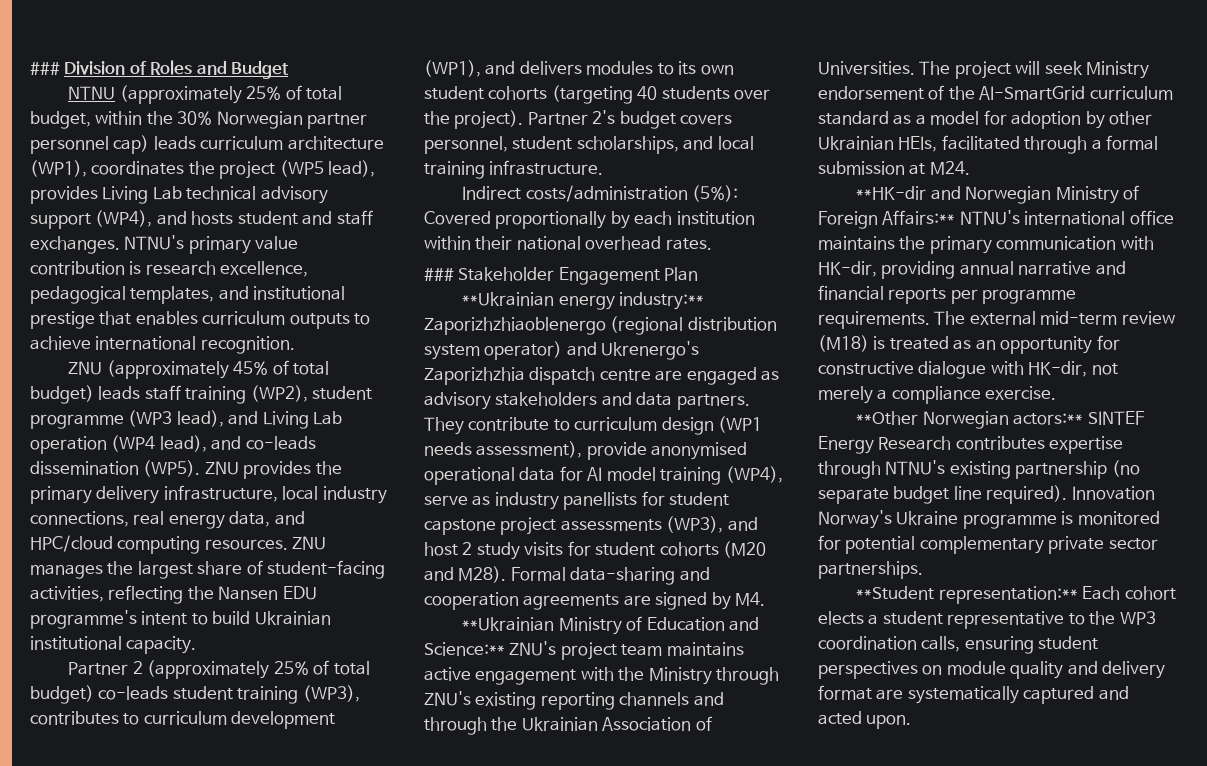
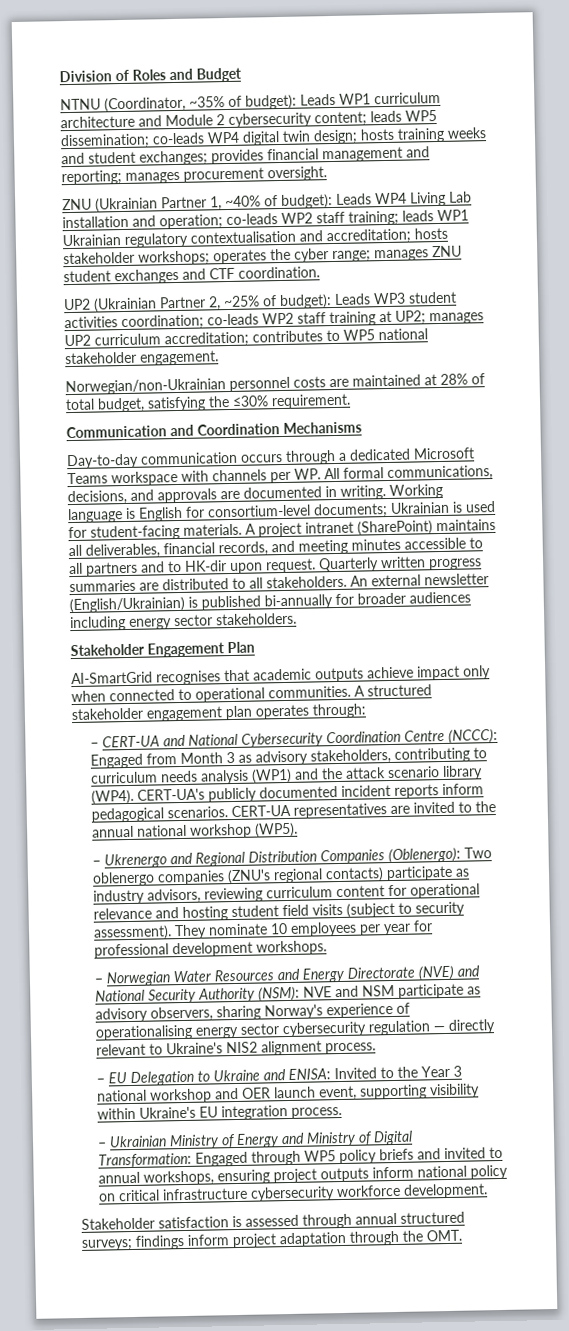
[30,62,60,75] ### -> (59, 76) none
[119,85,343,104] [30,111,368,129] [30,135,384,154] [30,160,376,179] [30,186,328,204] [30,210,373,229] [30,235,299,254] [30,261,309,277] [30,286,346,304] [30,311,371,329] [30,336,295,354] [68,360,330,379] [30,385,373,404] [30,410,343,429] [30,435,316,454] [30,460,342,479] [30,485,387,504] [30,511,305,529] [30,535,327,554] [30,560,386,579] [30,585,317,604] [30,610,331,629] [30,636,197,654] [68,660,370,679] [30,685,360,704] [30,711,336,729] [424,60,734,77] [424,85,771,104] [424,110,733,129] [424,136,754,154] [424,160,604,179] [462,185,739,202] [424,211,755,229] [424,236,712,250] [424,267,699,285] [462,292,705,310] [424,316,777,335] [424,341,700,360] [424,367,780,385] [424,392,750,410] [424,416,763,435] [424,441,748,460] [424,466,783,485] [424,491,730,510] [424,516,758,535] [424,541,767,560] [424,566,710,585] [424,592,766,610] [462,616,760,635] [424,641,744,660] [424,667,780,685] [424,691,724,710] [424,716,712,735] [818,61,1150,79] [818,85,1173,100] [818,110,1153,129] [818,135,1159,154] [818,161,970,175] [856,185,1140,204] [818,210,1174,229] [818,236,1154,254] [818,261,1126,279] [818,285,1077,304] [818,311,1175,329] [818,335,1120,354] [818,361,1118,379] [818,386,1057,404] [856,411,1145,429] [818,436,1124,454] [818,460,1140,479] [818,485,1155,504] [818,510,1160,529] [818,535,1158,554] [818,561,923,579] [856,586,1176,604] [818,611,1156,629] [818,636,1099,654] [818,661,1166,679] [818,685,1129,704] [818,711,912,729] (approximately 25% of total budget, within the 30% Norwegian partner personnel cap) leads curriculum architecture (WP1), coordinates the project (WP5 lead), provides Living Lab technical advisory support (WP4), and hosts student and staff exchanges. NTNU's primary value contribution is research excellence, pedagogical templates, and institutional prestige that enables curriculum outputs to achieve international recognition. // ZNU (approximately 45% of total budget) leads staff training (WP2), student programme (WP3 lead), and Living Lab operation (WP4 lead), and co-leads dissemination (WP5). ZNU provides the primary delivery infrastructure, local industry connections, real energy data, and HPC/cloud computing resources. ZNU manages the largest share of student-facing activities, reflecting the Nansen EDU programme's intent to build Ukrainian institutional capacity. // Partner 2 (approximately 25% of total budget) co-leads student training (WP3), contributes to curriculum development (WP1), and delivers modules to its own student cohorts (targeting 40 students over the project). Partner 2's budget covers personnel, student scholarships, and local training infrastructure. // Indirect costs/administration (5%): Covered proportionally by each institution within their national overhead rates. // ### Stakeholder Engagement Plan // **Ukrainian energy industry:** Zaporizhzhiaoblenergo (regional distribution system operator) and Ukrenergo's Zaporizhzhia dispatch centre are engaged as advisory stakeholders and data partners. They contribute to curriculum design (WP1 needs assessment), provide anonymised operational data for AI model training (WP4), serve as industry panellists for student capstone project assessments (WP3), and host 2 study visits for student cohorts (M20 and M28). Formal data-sharing and cooperation agreements are signed by M4. // **Ukrainian Ministry of Education and Science:** ZNU's project team maintains active engagement with the Ministry through ZNU's existing reporting channels and through the Ukrainian Association of Universities. The project will seek Ministry endorsement of the AI-SmartGrid curriculum standard as a model for adoption by other Ukrainian HEIs, facilitated through a formal submission at M24. // **HK-dir and Norwegian Ministry of Foreign Affairs:** NTNU's international office maintains the primary communication with HK-dir, providing annual narrative and financial reports per programme requirements. The external mid-term review (M18) is treated as an opportunity for constructive dialogue with HK-dir, not merely a compliance exercise. // **Other Norwegian actors:** SINTEF Energy Research contributes expertise through NTNU's existing partnership (no separate budget line required). Innovation Norway's Ukraine programme is monitored for potential complementary private sector partnerships. // **Student representation:** Each cohort elects a student representative to the WP3 coordination calls, ensuring student perspectives on module quality and delivery format are systematically captured and acted upon. -> [104,91,441,113] [60,110,437,129] [60,127,487,150] [61,146,430,166] [61,166,327,186] [62,191,472,213] [62,209,469,230] [62,227,448,248] [63,245,462,266] [63,266,320,285] [63,291,457,313] [64,310,484,331] [64,328,428,348] [65,350,219,366] [65,373,485,396] [65,393,351,413] [66,421,362,439] [66,447,475,470] [67,465,493,487] [67,483,443,506] [67,500,496,524] [68,518,496,541] [68,537,483,559] [69,556,482,577] [69,573,489,593] [69,591,471,614] [70,612,297,632] [70,641,255,658] [71,665,491,686] [71,684,432,703] [71,703,367,722] [89,728,498,748] [89,747,487,769] [90,765,483,785] [90,783,484,805] [90,801,496,823] [91,822,298,839] [91,847,492,869] [91,865,470,887] [92,883,480,905] [92,901,465,921] [92,920,433,941] [93,940,327,959] [93,965,480,987] [94,983,481,1004] [94,1002,410,1023] [94,1019,496,1041] [95,1040,376,1056] [95,1065,462,1087] [96,1083,480,1104] [96,1105,342,1121] [97,1130,413,1150] [97,1146,503,1168] [97,1164,508,1186] [98,1183,488,1202] [81,1211,465,1230] [81,1229,462,1251] (Coordinator, ~35% of budget): Leads WP1 curriculum architecture and Module 2 cybersecurity content; leads WP5 dissemination; co-leads WP4 digital twin design; hosts training weeks and student exchanges; provides financial management and reporting; manages procurement oversight. // ZNU (Ukrainian Partner 1, ~40% of budget): Leads WP4 Living Lab installation and operation; co-leads WP2 staff training; leads WP1 Ukrainian regulatory contextualisation and accreditation; hosts stakeholder workshops; operates the cyber range; manages ZNU student exchanges and CTF coordination. // UP2 (Ukrainian Partner 2, ~25% of budget): Leads WP3 student activities coordination; co-leads WP2 staff training at UP2; manages UP2 curriculum accreditation; contributes to WP5 national stakeholder engagement. // Norwegian/non-Ukrainian personnel costs are maintained at 28% of total budget, satisfying the ≤30% requirement. // Communication and Coordination Mechanisms // Day-to-day communication occurs through a dedicated Microsoft Teams workspace with channels per WP. All formal communications, decisions, and approvals are documented in writing. Working language is English for consortium-level documents; Ukrainian is used for student-facing materials. A project intranet (SharePoint) maintains all deliverables, financial records, and meeting minutes accessible to all partners and to HK-dir upon request. Quarterly written progress summaries are distributed to all stakeholders. An external newsletter (English/Ukrainian) is published bi-annually for broader audiences including energy sector stakeholders. // Stakeholder Engagement Plan // AI-SmartGrid recognises that academic outputs achieve impact only when connected to operational communities. A structured stakeholder engagement plan operates through: // – CERT-UA and National Cybersecurity Coordination Centre (NCCC): Engaged from Month 3 as advisory stakeholders, contributing to curriculum needs analysis (WP1) and the attack scenario library (WP4). CERT-UA's publicly documented incident reports inform pedagogical scenarios. CERT-UA representatives are invited to the annual national workshop (WP5). // – Ukrenergo and Regional Distribution Companies (Oblenergo): Two oblenergo companies (ZNU's regional contacts) participate as industry advisors, reviewing curriculum content for operational relevance and hosting student field visits (subject to security assessment). They nominate 10 employees per year for professional development workshops. // – Norwegian Water Resources and Energy Directorate (NVE) and National Security Authority (NSM): NVE and NSM participate as advisory observers, sharing Norway's experience of operationalising energy sector cybersecurity regulation — directly relevant to Ukraine's NIS2 alignment process. // – EU Delegation to Ukraine and ENISA: Invited to the Year 3 national workshop and OER launch event, supporting visibility within Ukraine's EU integration process. // – Ukrainian Ministry of Energy and Ministry of Digital Transformation: Engaged through WP5 policy briefs and invited to annual workshops, ensuring project outputs inform national policy on critical infrastructure cybersecurity workforce development. // Stakeholder satisfaction is assessed through annual structured surveys; findings inform project adaptation through the OMT.

